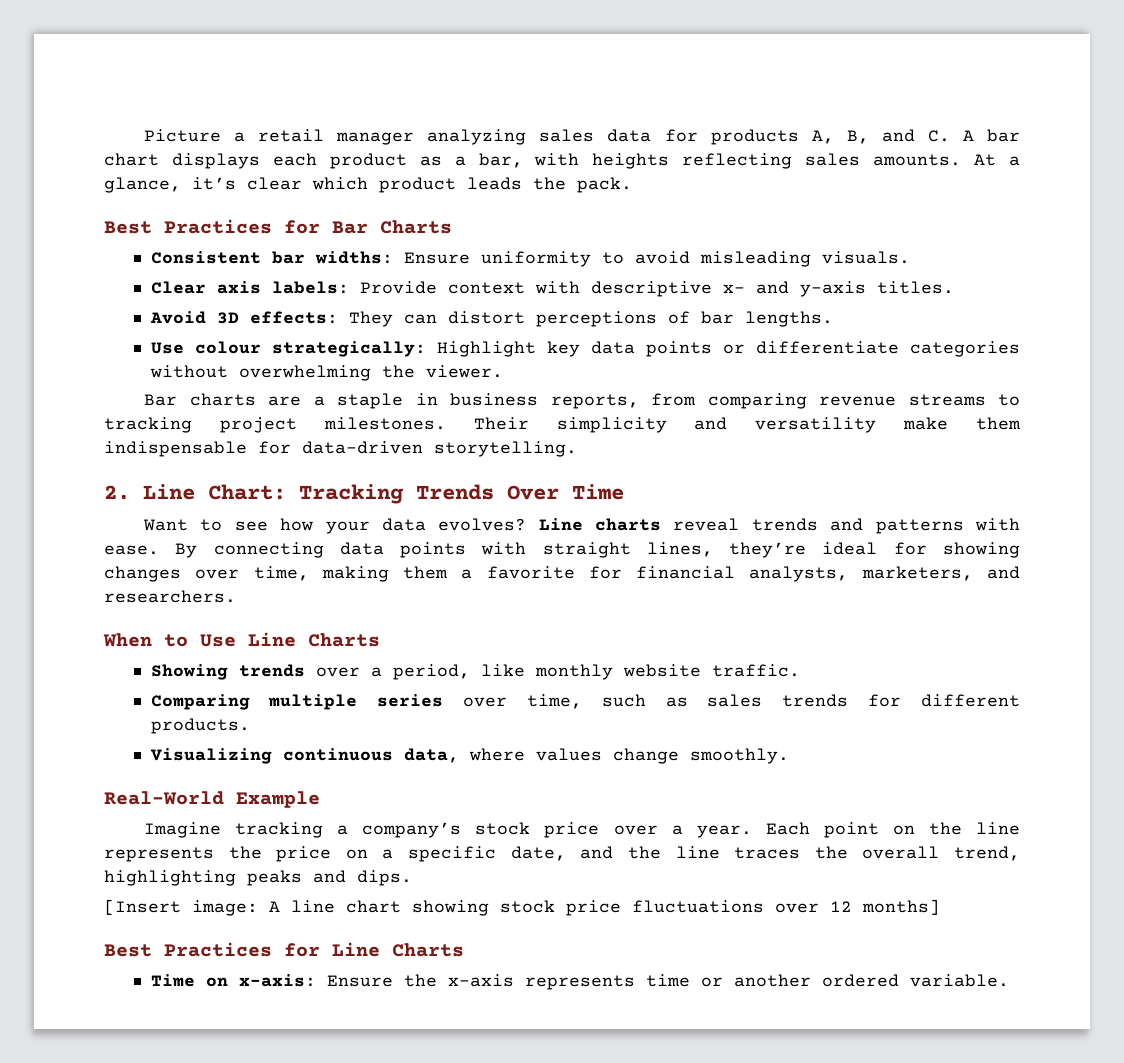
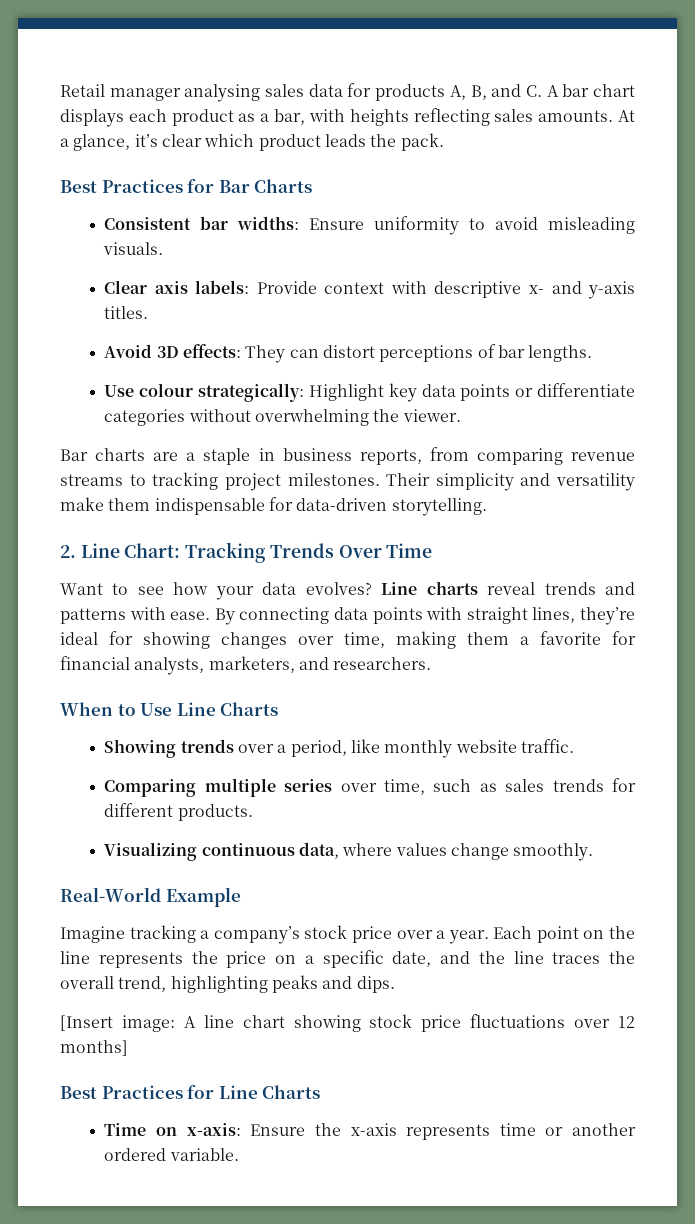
[144,129,527,145] Picture a retail manager analyzing -> [60,84,261,102] Retail manager analysing

